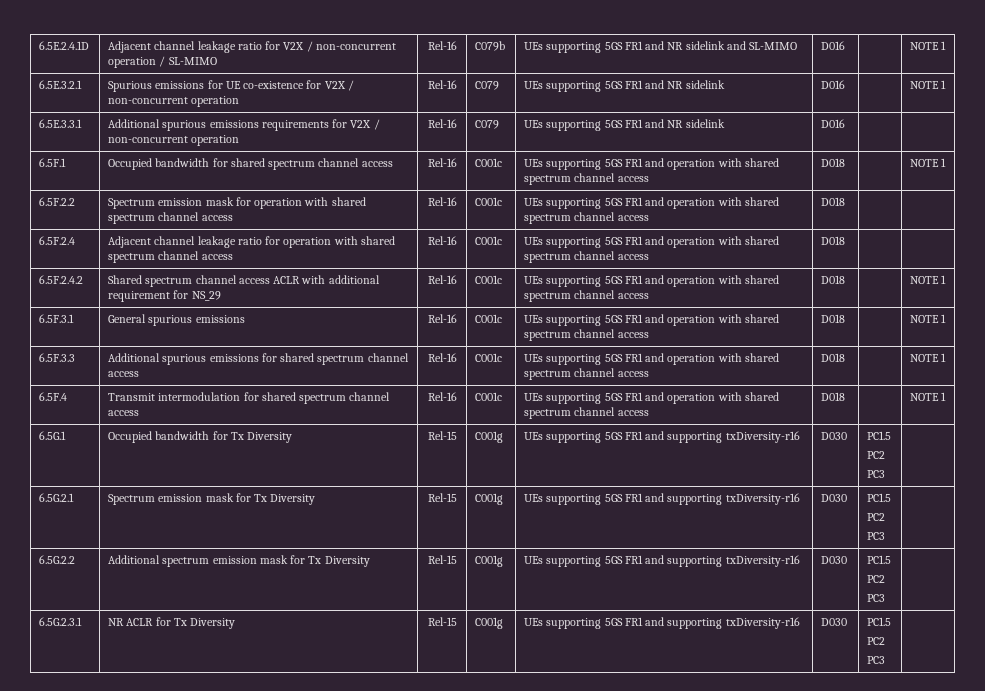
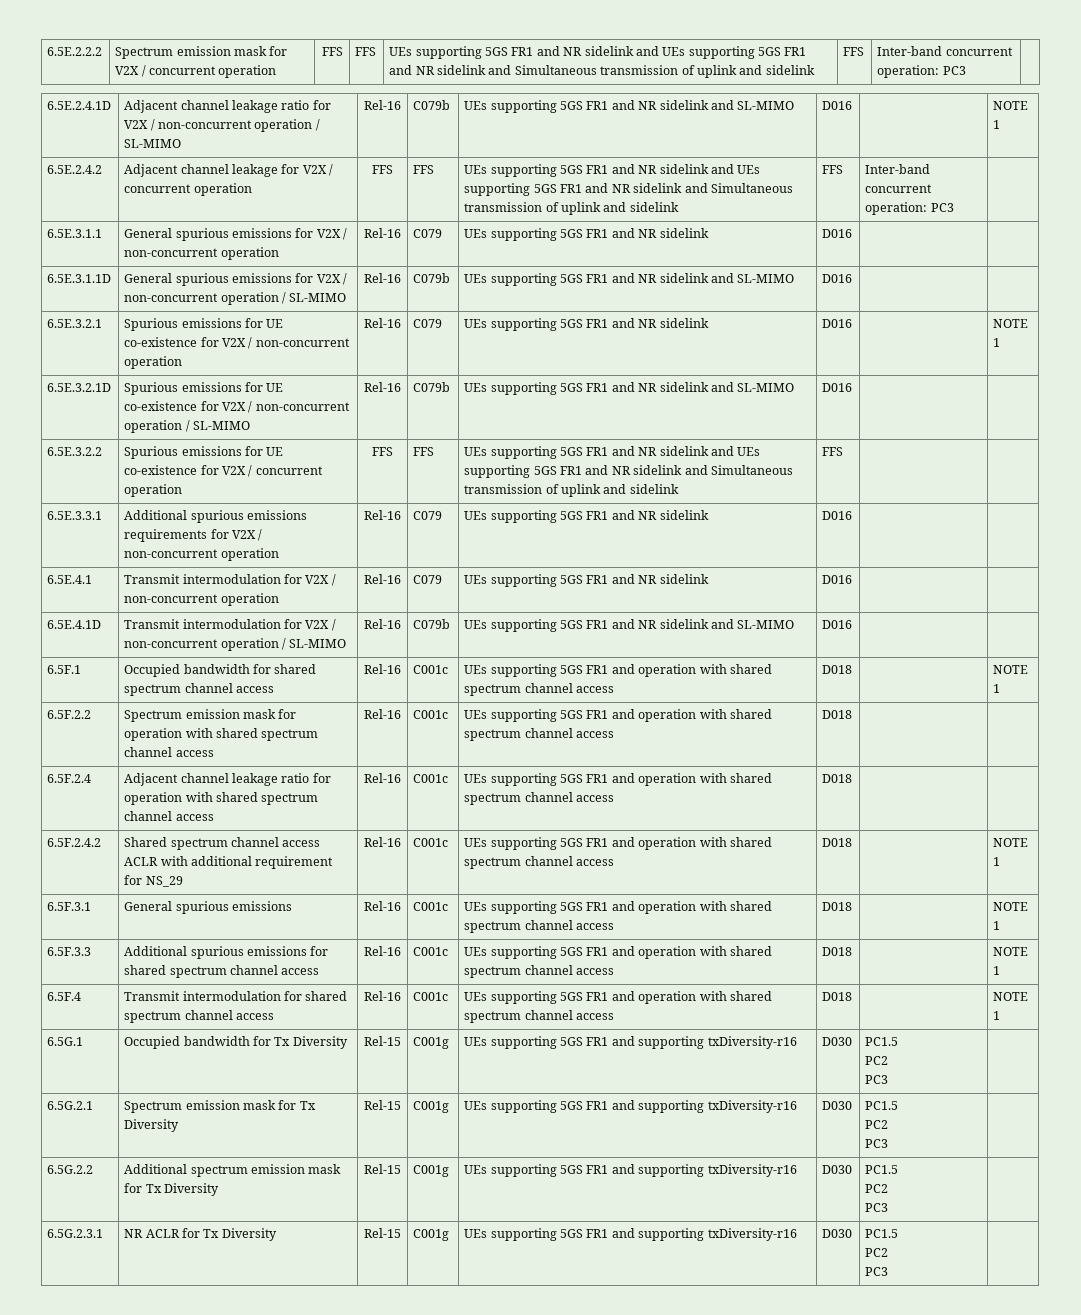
(39, 45) none -> [47,47,103,56] [115,46,288,59] [115,65,277,78] [321,47,343,56] [355,47,377,56] [389,46,807,59] [389,65,815,78] [843,47,865,56] [877,46,1013,56] [877,65,966,78] 6.5E.2.2.2 | Spectrum emission mask for V2X / concurrent operation | FFS | FFS | UEs supporting 5GS FR1 and NR sidelink and UEs supporting 5GS FR1 and NR sidelink and Simultaneous transmission of uplink and sidelink | FFS | Inter-band concurrent operation: PC3 | //
(947, 45) none -> [47,165,103,174] [124,164,334,177] [124,183,252,196] [372,165,393,174] [413,165,435,174] [464,164,761,177] [464,183,793,196] [464,202,679,215] [822,165,844,174] [865,164,931,174] [865,184,933,193] [865,202,954,215] [47,229,103,238] [124,228,348,241] [124,247,279,260] [364,228,401,238] [413,229,443,238] [464,228,709,241] [822,229,853,238] [47,274,112,283] [124,273,348,286] [124,292,347,305] [364,273,401,283] [413,273,451,283] [464,273,795,286] [822,274,853,283] // 6.5E.2.4.2 | Adjacent channel leakage for V2X / concurrent operation | FFS | FFS | UEs supporting 5GS FR1 and NR sidelink and UEs supporting 5GS FR1 and NR sidelink and Simultaneous transmission of uplink and sidelink | FFS | Inter-band concurrent operation: PC3 | // 6.5E.3.1.1 | General spurious emissions for V2X / non-concurrent operation | Rel-16 | C079 | UEs supporting 5GS FR1 and NR sidelink | D016 | | // 6.5E.3.1.1D | General spurious emissions for V2X / non-concurrent operation / SL-MIMO | Rel-16 | C079b | UEs supporting 5GS FR1 and NR sidelink and SL-MIMO | D016 | |
(947, 84) none -> [47,383,112,392] [124,382,284,395] [124,401,350,413] [124,420,251,433] [364,382,401,392] [413,382,451,392] [464,382,795,395] [822,383,853,392] [47,447,103,456] [124,446,284,459] [124,465,323,477] [124,484,183,497] [372,447,393,456] [413,447,435,456] [464,446,761,459] [464,465,793,478] [464,484,679,497] [822,447,844,456] // 6.5E.3.2.1D | Spurious emissions for UE co-existence for V2X / non-concurrent operation / SL-MIMO | Rel-16 | C079b | UEs supporting 5GS FR1 and NR sidelink and SL-MIMO | D016 | | // 6.5E.3.2.2 | Spurious emissions for UE co-existence for V2X / concurrent operation | FFS | FFS | UEs supporting 5GS FR1 and NR sidelink and UEs supporting 5GS FR1 and NR sidelink and Simultaneous transmission of uplink and sidelink | FFS | |
(846, 123) none -> [47,575,93,584] [124,574,336,586] [124,593,279,606] [364,574,401,584] [413,575,443,584] [464,574,709,587] [822,575,853,584] [47,620,102,629] [124,619,336,631] [124,638,347,651] [364,619,401,629] [413,619,451,629] [464,619,795,632] [822,620,853,629] // 6.5E.4.1 | Transmit intermodulation for V2X / non-concurrent operation | Rel-16 | C079 | UEs supporting 5GS FR1 and NR sidelink | D016 | | // 6.5E.4.1D | Transmit intermodulation for V2X / non-concurrent operation / SL-MIMO | Rel-16 | C079b | UEs supporting 5GS FR1 and NR sidelink and SL-MIMO | D016 | |

